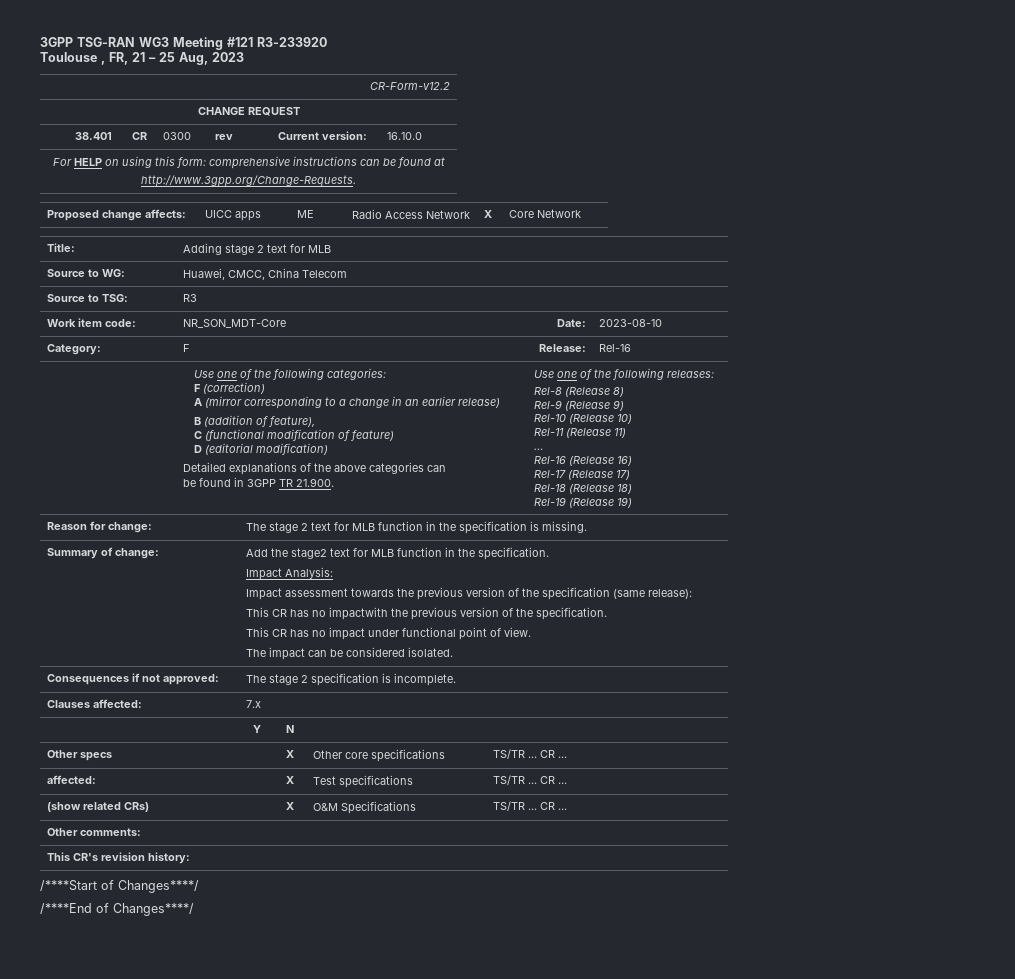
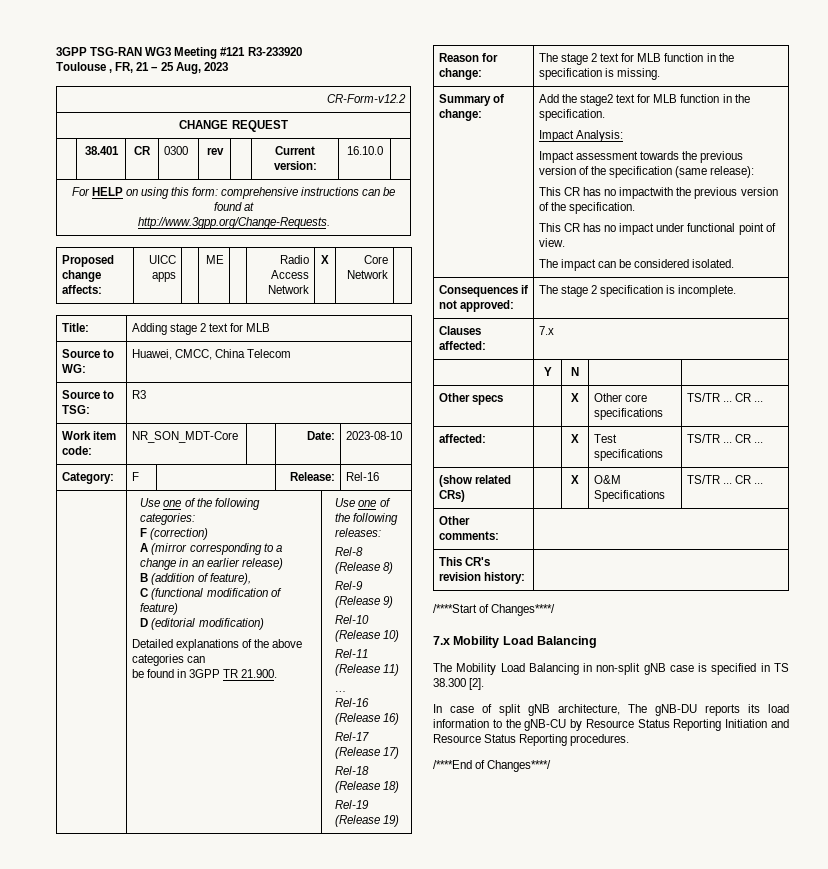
(199, 886) none -> [433,636,598,648] [433,663,789,675] [433,678,485,690] [433,704,789,716] [433,719,789,731] [433,734,630,746] // 7.x Mobility Load Balancing // The Mobility Load Balancing in non-split gNB case is specified in TS 38.300 [2]. // In case of split gNB architecture, The gNB-DU reports its load information to the gNB-CU by Resource Status Reporting Initiation and Resource Status Reporting procedures.

